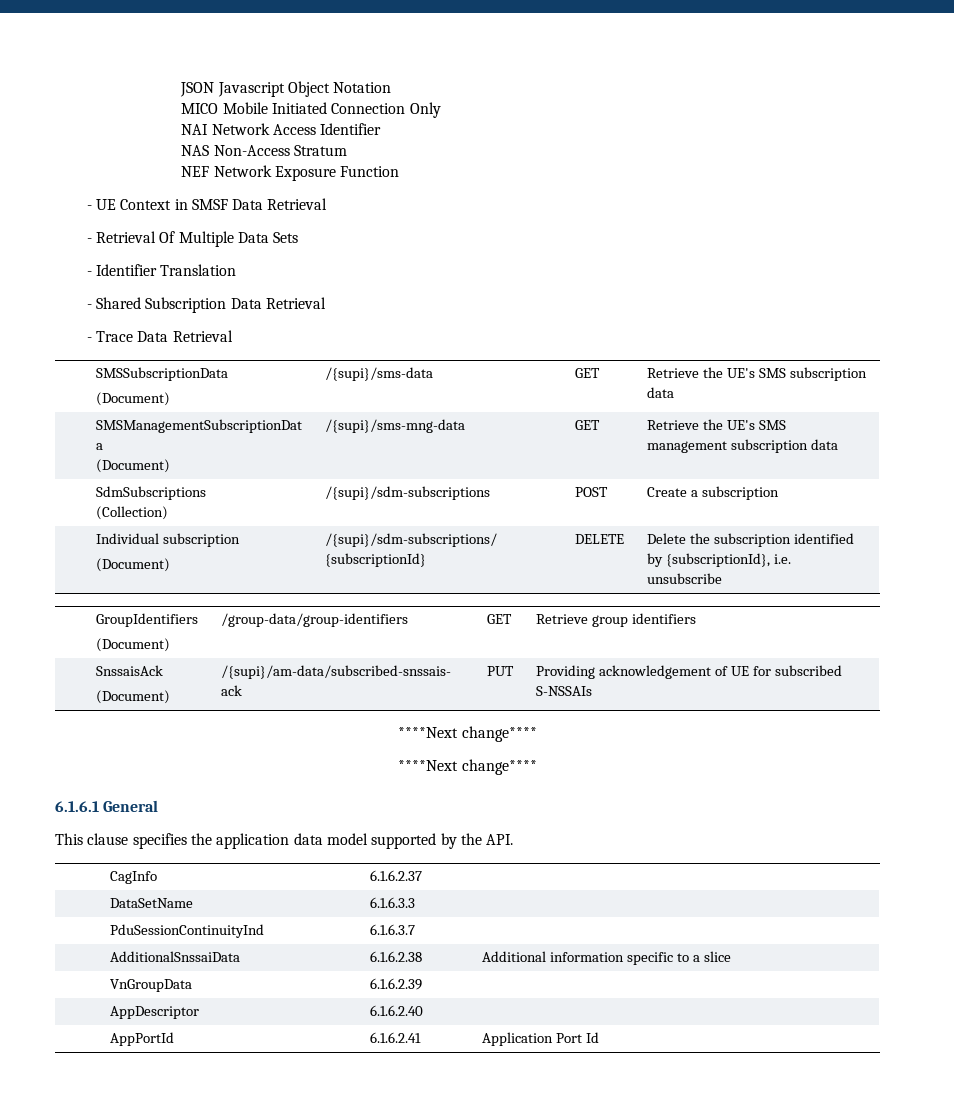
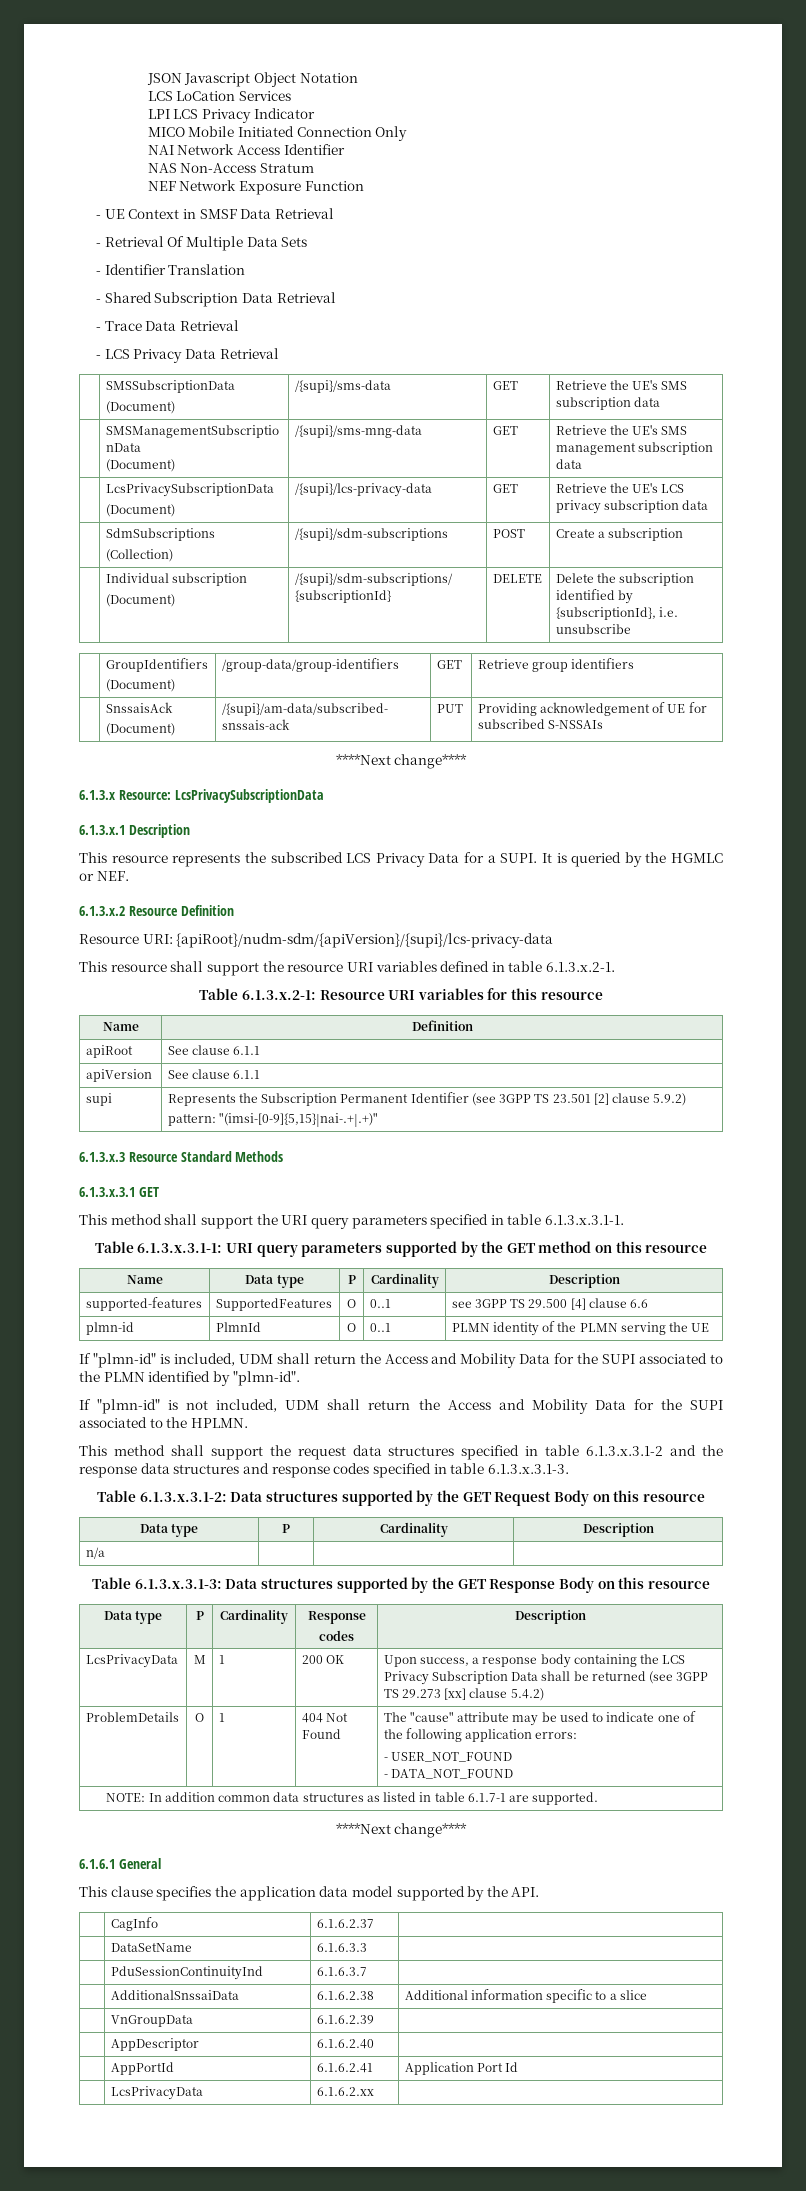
(392, 87) none -> [147,91,292,101] [147,108,315,123] // LCS LoCation Services // LPI LCS Privacy Indicator
(233, 336) none -> [96,348,279,363] // - LCS Privacy Data Retrieval
(838, 444) none -> [105,483,274,497] [105,504,175,517] [294,483,432,497] [492,484,518,493] [555,483,685,493] [555,500,709,514] // | LcsPrivacySubscriptionData // (Document) | /{supi}/lcs-privacy-data | GET | Retrieve the UE's LCS privacy subscription data
(537, 734) none -> [79,789,324,803] [79,824,190,838] [79,852,723,867] [79,871,129,881] [79,905,234,916] [79,933,554,948] [79,961,616,976] [199,988,603,1000] [102,1022,139,1031] [411,1020,473,1031] [85,1045,133,1058] [167,1045,261,1055] [85,1069,152,1082] [167,1069,261,1079] [85,1093,112,1106] [167,1092,687,1106] [167,1113,378,1127] [79,1151,284,1162] [79,1187,159,1197] [79,1214,625,1229] [94,1241,708,1257] [126,1275,163,1284] [245,1275,304,1288] [347,1275,356,1284] [370,1273,439,1288] [548,1274,620,1288] [85,1297,202,1311] [215,1298,332,1311] [347,1299,356,1308] [369,1299,391,1308] [451,1298,649,1310] [85,1322,134,1335] [215,1322,261,1332] [347,1323,356,1332] [369,1323,391,1332] [451,1321,710,1336] [79,1353,723,1368] [79,1371,300,1386] [79,1399,724,1414] [79,1417,248,1428] [79,1445,723,1460] [79,1463,569,1478] [97,1490,705,1506] [139,1524,199,1537] [282,1524,290,1533] [379,1522,448,1537] [582,1523,654,1537] [85,1547,105,1559] [92,1577,710,1593] [103,1611,163,1624] [195,1611,204,1620] [220,1609,288,1624] [307,1611,366,1624] [319,1630,354,1641] [514,1610,586,1624] [85,1654,178,1668] [193,1655,206,1664] [218,1655,225,1664] [301,1655,344,1664] [383,1654,686,1668] [383,1671,709,1685] [383,1688,544,1701] [85,1712,179,1722] [195,1713,204,1722] [218,1713,225,1722] [301,1713,348,1723] [301,1729,341,1739] [383,1711,696,1726] [383,1728,578,1742] [383,1752,512,1762] [383,1769,513,1779] [106,1792,599,1805] // 6.1.3.x Resource: LcsPrivacySubscriptionData // 6.1.3.x.1 Description // This resource represents the subscribed LCS Privacy Data for a SUPI. It is queried by the HGMLC or NEF. // 6.1.3.x.2 Resource Definition // Resource URI: {apiRoot}/nudm-sdm/{apiVersion}/{supi}/lcs-privacy-data // This resource shall support the resource URI variables defined in table 6.1.3.x.2-1. // Table 6.1.3.x.2-1: Resource URI variables for this resource // Name | Definition // apiRoot | See clause 6.1.1 // apiVersion | See clause 6.1.1 // supi | Represents the Subscription Permanent Identifier (see 3GPP TS 23.501 [2] clause 5.9.2) // pattern: "(imsi-[0-9]{5,15}|nai-.+|.+)" // 6.1.3.x.3 Resource Standard Methods // 6.1.3.x.3.1 GET // This method shall support the URI query parameters specified in table 6.1.3.x.3.1-1. // Table 6.1.3.x.3.1-1: URI query parameters supported by the GET method on this resource // Name | Data type | P | Cardinality | Description // supported-features | SupportedFeatures | O | 0..1 | see 3GPP TS 29.500 [4] clause 6.6 // plmn-id | PlmnId | O | 0..1 | PLMN identity of the PLMN serving the UE // If "plmn-id" is included, UDM shall return the Access and Mobility Data for the SUPI associated to the PLMN identified by "plmn-id". // If "plmn-id" is not included, UDM shall return the Access and Mobility Data for the SUPI associated to the HPLMN. // This method shall support the request data structures specified in table 6.1.3.x.3.1-2 and the response data structures and response codes specified in table 6.1.3.x.3.1-3. // Table 6.1.3.x.3.1-2: Data structures supported by the GET Request Body on this resource // Data type | P | Cardinality | Description // n/a | | | // Table 6.1.3.x.3.1-3: Data structures supported by the GET Response Body on this resource // Data type | P | Cardinality | Response // codes | Description // LcsPrivacyData | M | 1 | 200 OK | Upon success, a response body containing the LCS Privacy Subscription Data shall be returned (see 3GPP TS 29.273 [xx] clause 5.4.2) // ProblemDetails | O | 1 | 404 Not Found | The "cause" attribute may be used to indicate one of the following application errors: // - USER_NOT_FOUND // - DATA_NOT_FOUND // NOTE: In addition common data structures as listed in table 6.1.7-1 are supported.
(599, 1037) none -> [110,2086,203,2100] [316,2087,374,2096] // | LcsPrivacyData | 6.1.6.2.xx |

